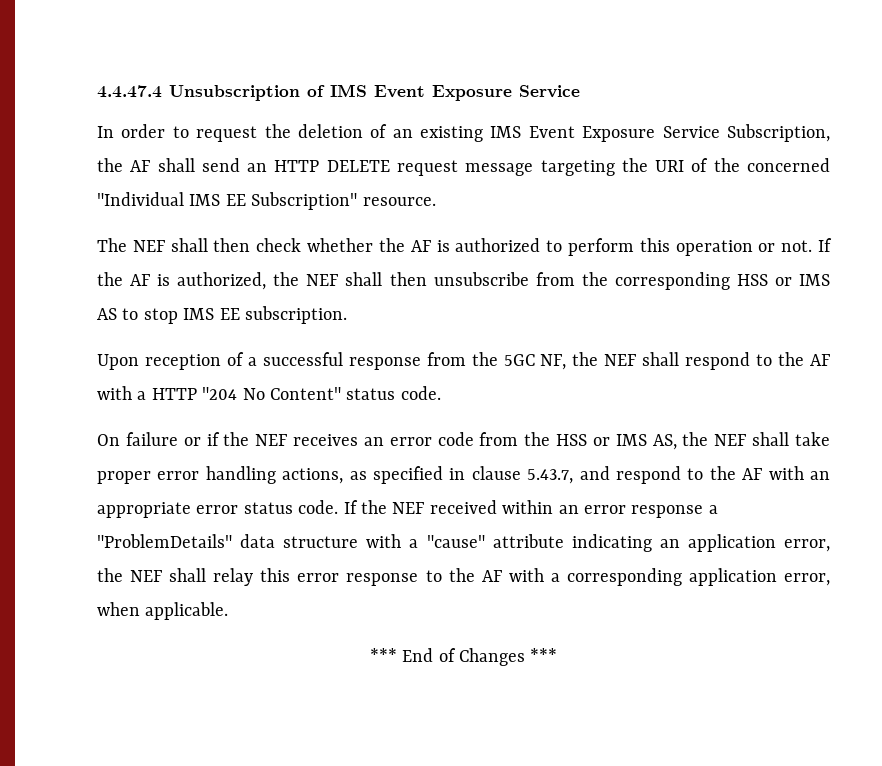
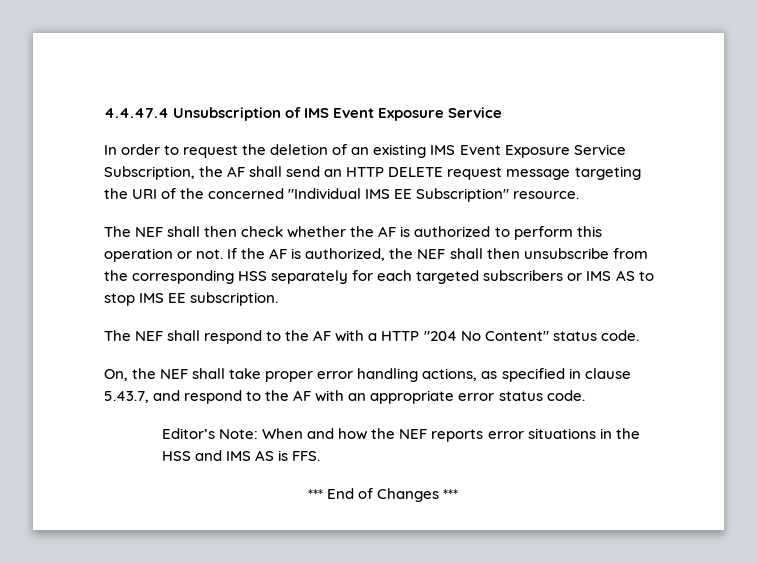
(768, 280) none -> [271,270,564,284] separately for each targeted subscribers
[97,352,599,370] Upon reception of a successful response from the 5GC NF, the -> [104,330,131,341] The
[97,432,677,450] On failure or if the NEF receives an error code from the HSS or IMS AS, -> [104,369,128,381] On,
[343,500,718,518] [97,534,831,552] [97,568,830,586] [97,602,229,620] If the NEF received within an error response a "ProblemDetails" data structure with a "cause" attribute indicating an application error, the NEF shall relay this error response to the AF with a corresponding application error, when applicable. -> [162,428,640,442] [162,450,321,461] // Editor’s Note: When and how the NEF reports error situations in the HSS and IMS AS is FFS.

